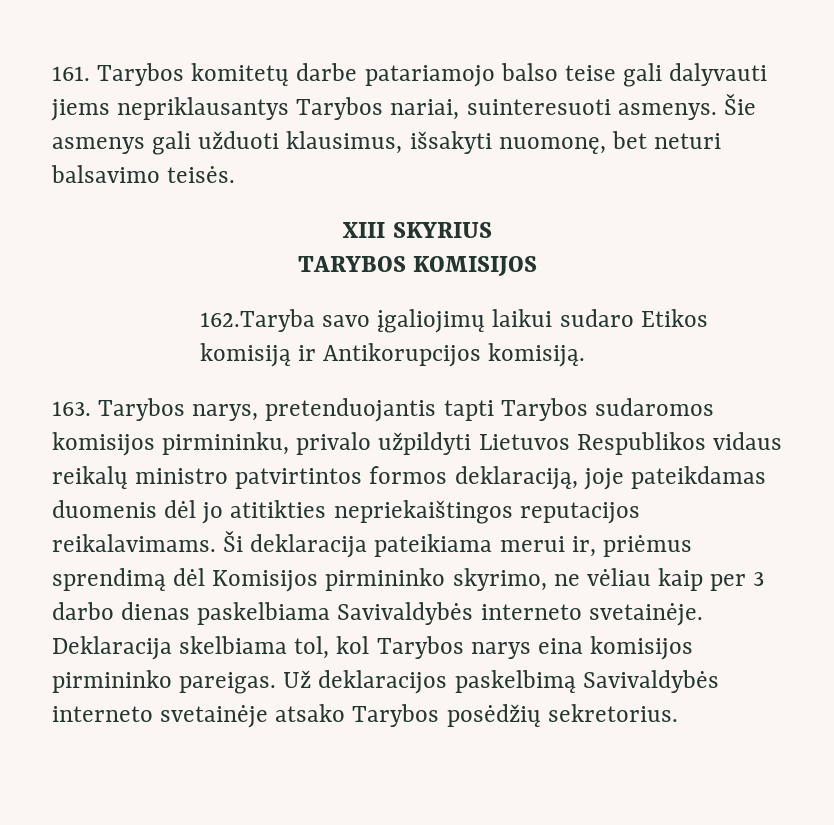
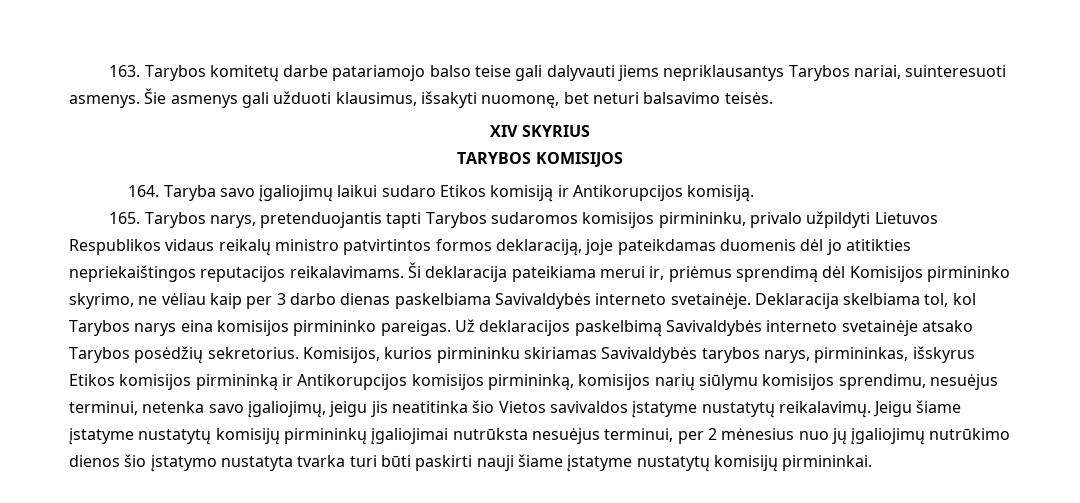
[52,66,90,81] 161. -> [109,65,141,77] 163.
[342,222,386,238] XIII -> [490,125,519,137] XIV
[199,309,315,332] 162.Taryba -> [128,185,216,201] 164. Taryba
[52,401,91,416] 163. -> [109,212,141,224] 165.
(678, 713) none -> [302,346,975,363] [69,374,998,391] [69,400,962,418] [69,428,1011,445] [69,454,873,472] Komisijos, kurios pirmininku skiriamas Savivaldybės tarybos narys, pirmininkas, išskyrus Etikos komisijos pirmininką ir Antikorupcijos komisijos pirmininką, komisijos narių siūlymu komisijos sprendimu, nesuėjus terminui, netenka savo įgaliojimų, jeigu jis neatitinka šio Vietos savivaldos įstatyme nustatytų reikalavimų. Jeigu šiame įstatyme nustatytų komisijų pirmininkų įgaliojimai nutrūksta nesuėjus terminui, per 2 mėnesius nuo jų įgaliojimų nutrūkimo dienos šio įstatymo nustatyta tvarka turi būti paskirti nauji šiame įstatyme nustatytų komisijų pirmininkai.

